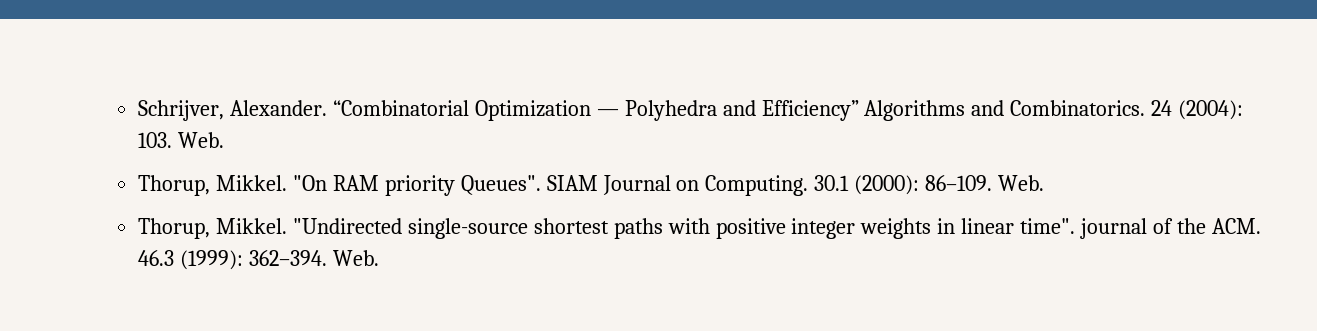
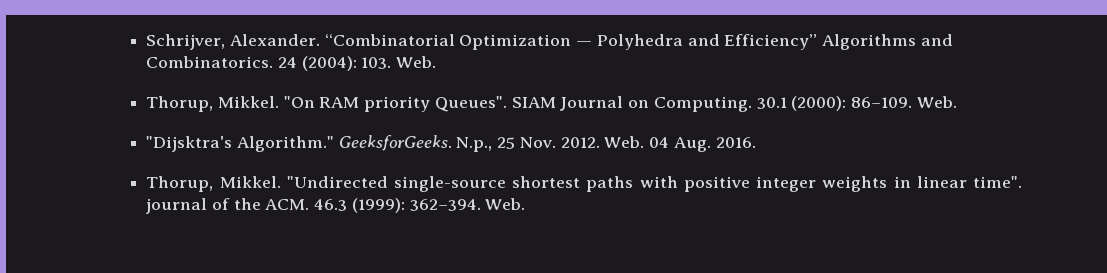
(1045, 183) none -> [146,135,756,152] // "Dijsktra's Algorithm." GeeksforGeeks. N.p., 25 Nov. 2012. Web. 04 Aug. 2016.

